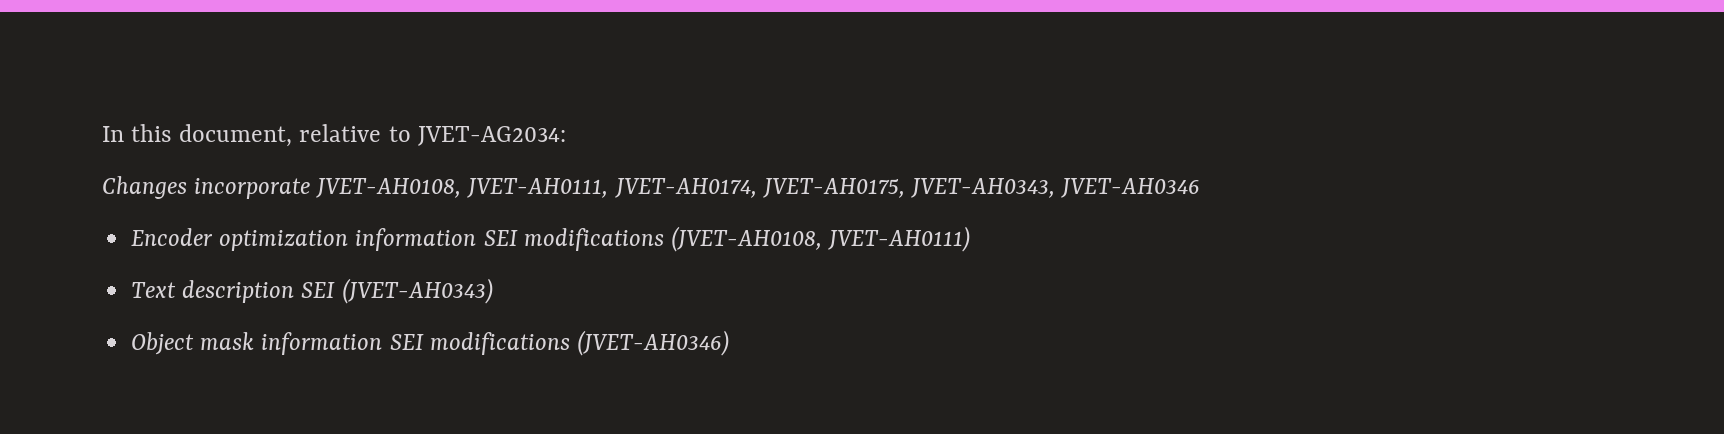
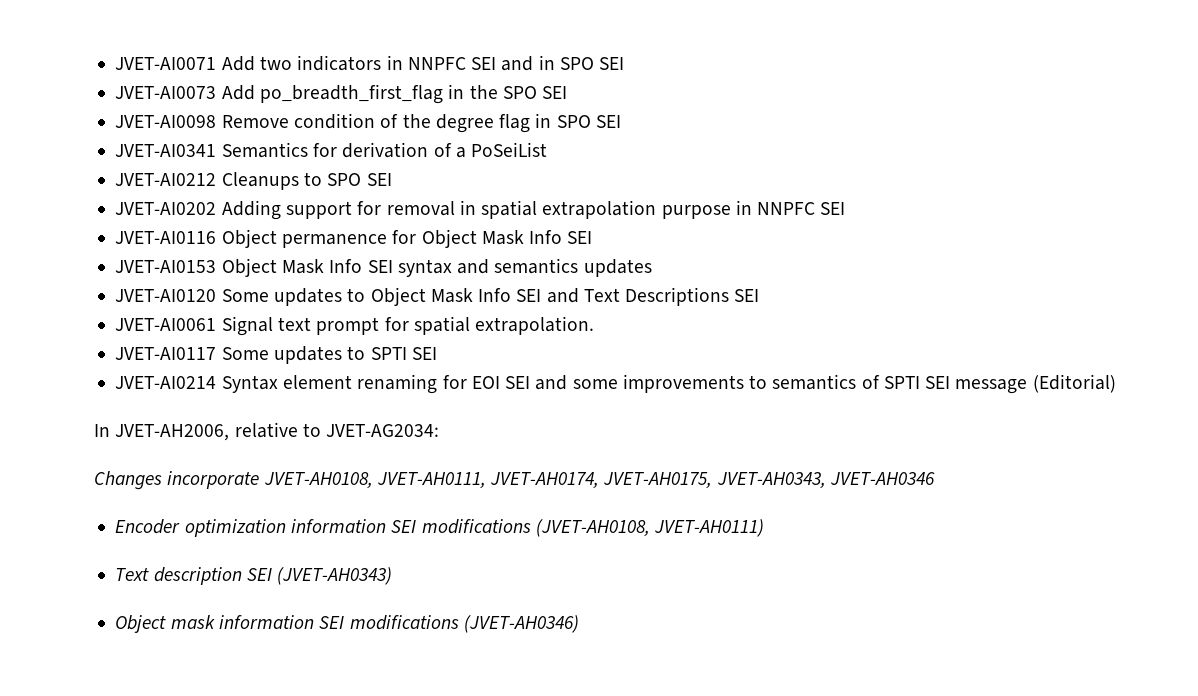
[102,124,293,147] In this document, -> [115,55,625,71] [115,84,568,104] [115,113,621,133] [115,142,548,158] [115,172,392,190] [115,200,846,220] [115,229,593,248] [115,258,652,277] [115,287,760,306] [115,316,595,336] [115,346,437,364] [115,374,1116,394] [94,424,230,441] JVET-AI0071 Add two indicators in NNPFC SEI and in SPO SEI // JVET-AI0073 Add po_breadth_first_flag in the SPO SEI // JVET-AI0098 Remove condition of the degree flag in SPO SEI // JVET-AI0341 Semantics for derivation of a PoSeiList // JVET-AI0212 Cleanups to SPO SEI // JVET-AI0202 Adding support for removal in spatial extrapolation purpose in NNPFC SEI // JVET-AI0116 Object permanence for Object Mask Info SEI // JVET-AI0153 Object Mask Info SEI syntax and semantics updates // JVET-AI0120 Some updates to Object Mask Info SEI and Text Descriptions SEI // JVET-AI0061 Signal text prompt for spatial extrapolation. // JVET-AI0117 Some updates to SPTI SEI // JVET-AI0214 Syntax element renaming for EOI SEI and some improvements to semantics of SPTI SEI message (Editorial) // In JVET-AH2006,

